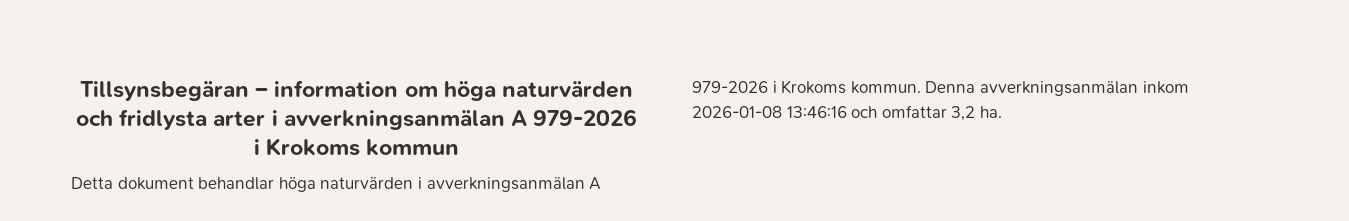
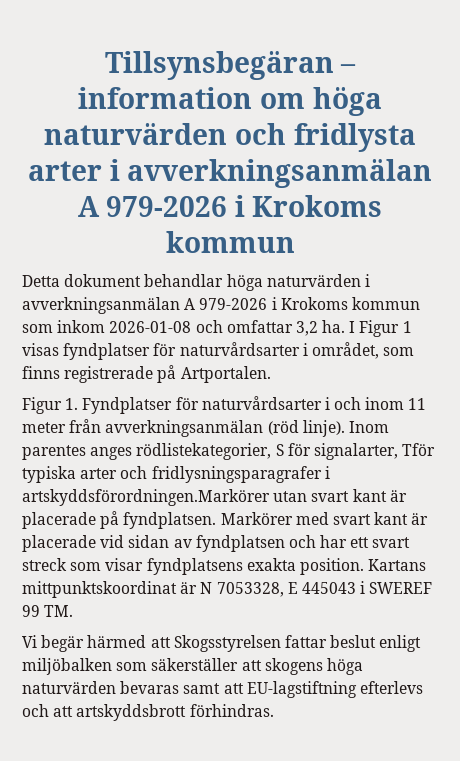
[850,81,1138,96] kommun. Denna avverkningsanmälan -> [351,297,420,310] [22,324,53,333] kommun som
[786,106,847,118] 13:46:16 -> (192, 327) none
(1002, 112) none -> [349,320,412,337] [22,342,415,360] [22,365,271,383] [22,396,427,414] [22,419,389,437] [22,443,436,460] [22,466,330,483] [22,489,407,506] [22,511,429,529] [22,535,411,552] [22,558,427,575] [22,581,433,598] [22,605,74,617] [22,635,422,652] [22,658,363,675] [22,681,423,698] [22,704,274,721] I Figur 1 visas fyndplatser för naturvårdsarter i området, som finns registrerade på Artportalen. // Figur 1. Fyndplatser för naturvårdsarter i och inom 11 meter från avverkningsanmälan (röd linje). Inom parentes anges rödlistekategorier, S för signalarter, Tför typiska arter och fridlysningsparagrafer i artskyddsförordningen.Markörer utan svart kant är placerade på fyndplatsen. Markörer med svart kant är placerade vid sidan av fyndplatsen och har ett svart streck som visar fyndplatsens exakta position. Kartans mittpunktskoordinat är N 7053328, E 445043 i SWEREF 99 TM. // Vi begär härmed att Skogsstyrelsen fattar beslut enligt miljöbalken som säkerställer att skogens höga naturvärden bevaras samt att EU-lagstiftning efterlevs och att artskyddsbrott förhindras.

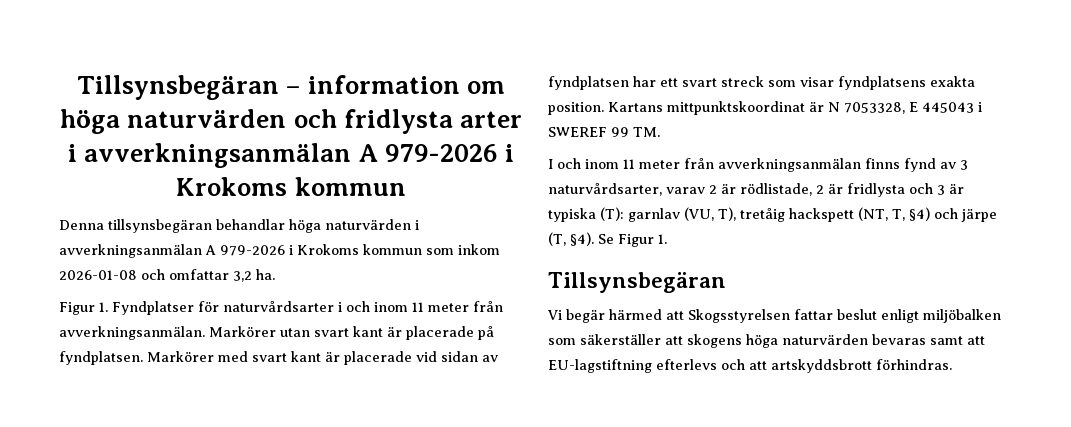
[22,274,142,287] Detta dokument -> [59,219,212,233] Denna tillsynsbegäran
[349,320,412,337] [22,342,415,360] [22,365,271,383] I Figur 1 visas fyndplatser för naturvårdsarter i området, som finns registrerade på Artportalen. -> (275, 274) none
[105,420,389,437] [22,443,436,460] [22,466,330,483] [22,489,270,506] avverkningsanmälan (röd linje). Inom parentes anges rödlistekategorier, S för signalarter, Tför typiska arter och fridlysningsparagrafer i artskyddsförordningen.Markörer -> [59,326,276,340] avverkningsanmälan. Markörer
[288,535,316,548] och -> (629, 83) none
(74, 611) none -> [548,158,968,172] [548,183,964,197] [548,207,997,222] [548,232,667,247] [548,272,726,293] // I och inom 11 meter från avverkningsanmälan finns fynd av 3 naturvårdsarter, varav 2 är rödlistade, 2 är fridlysta och 3 är typiska (T): garnlav (VU, T), tretåig hackspett (NT, T, §4) och järpe (T, §4). Se Figur 1. // Tillsynsbegäran

